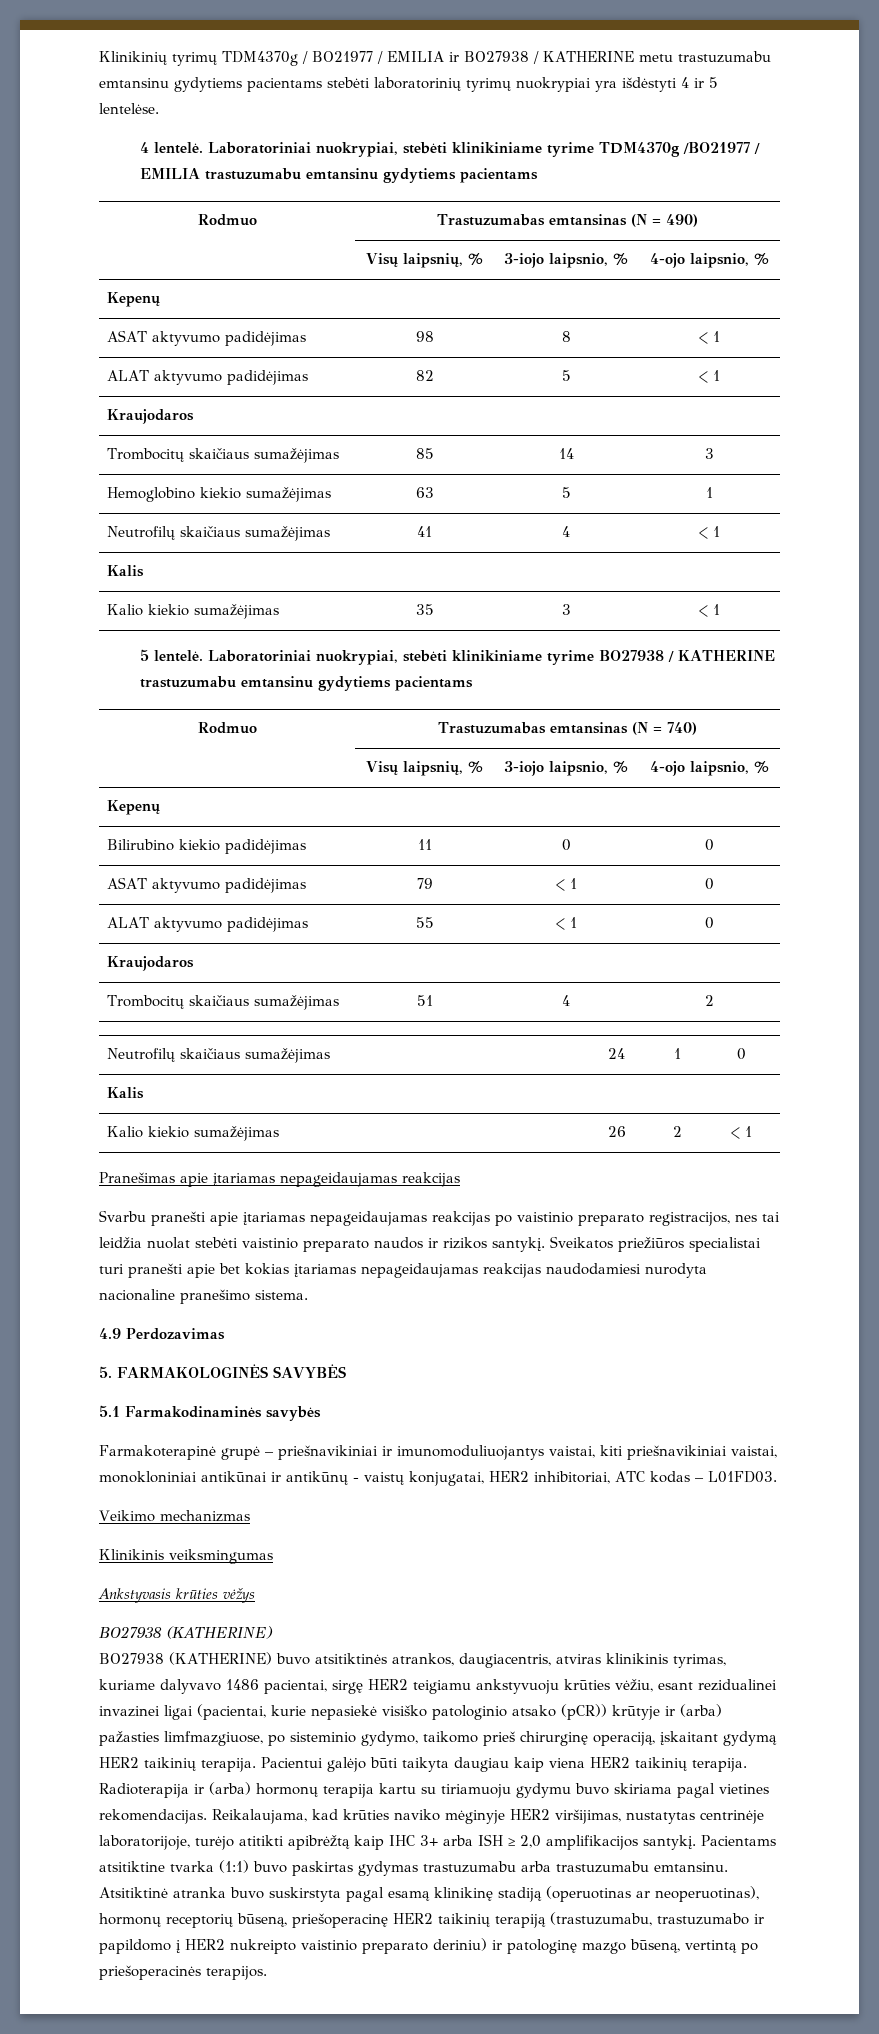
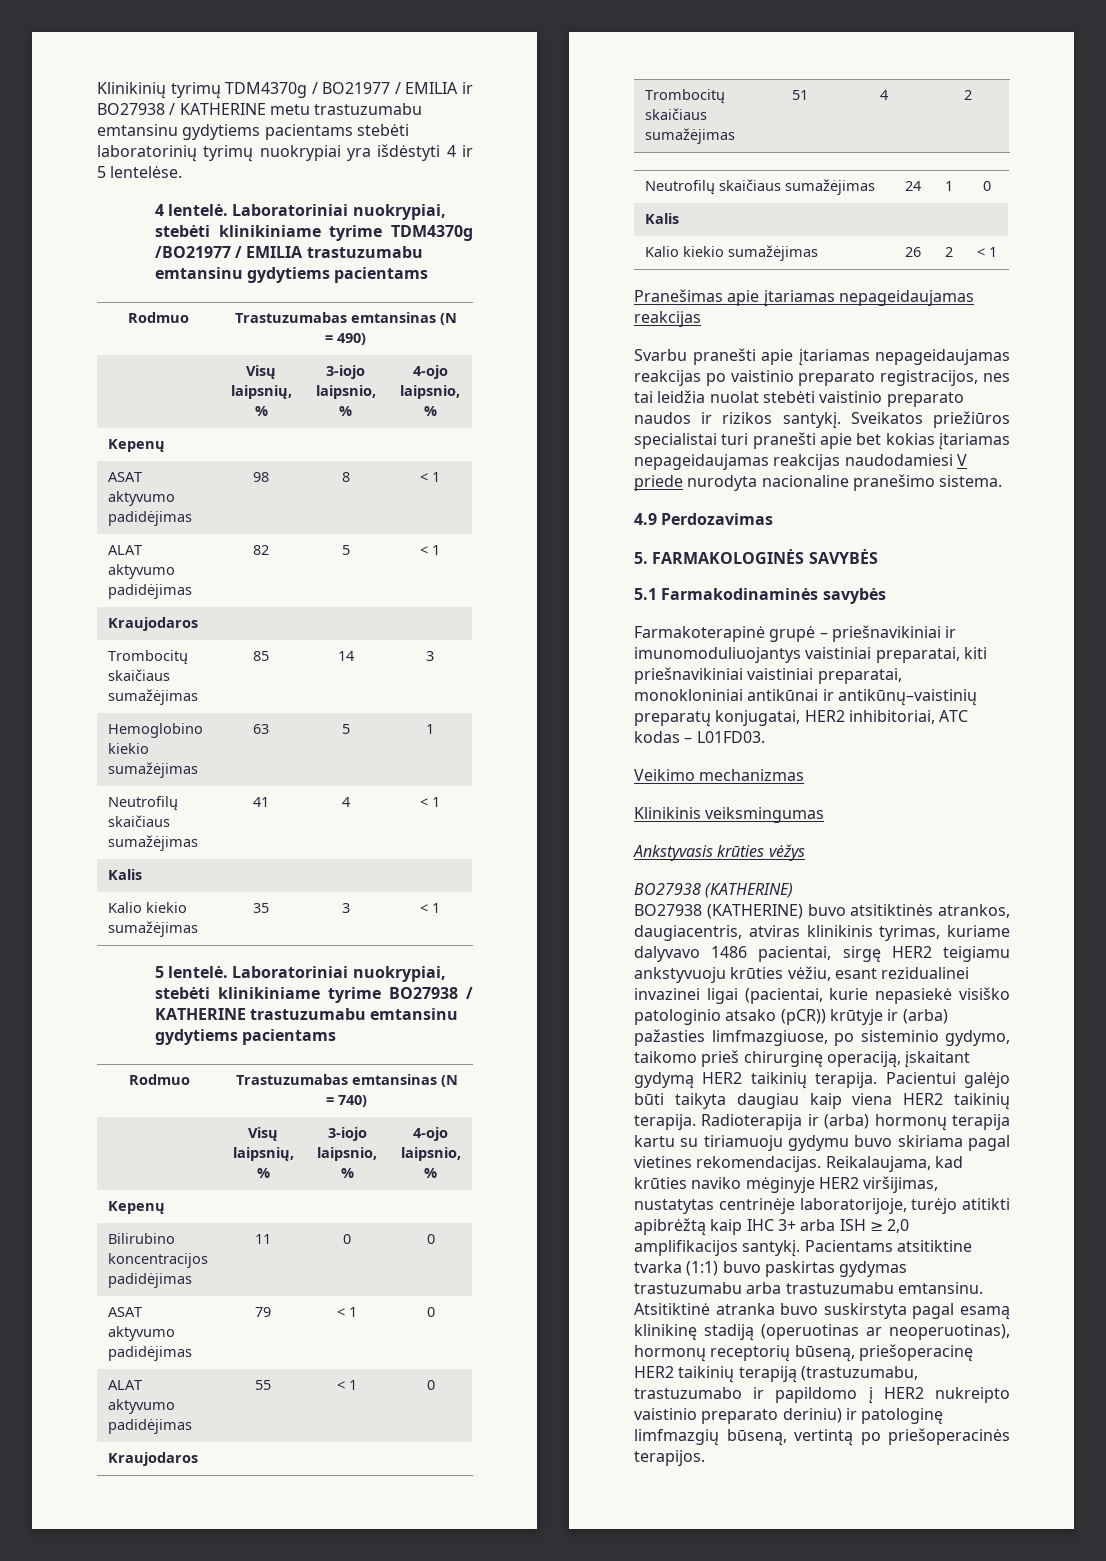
[178,839,220,851] kiekio -> [108,1253,209,1268] koncentracijos
(641, 1269) none -> [956,454,967,466] [634,475,683,491] V priede
[549,1445,777,1460] [99,1471,404,1485] vaistai, kiti priešnavikiniai vaistai, monokloniniai antikūnai ir antikūnų - vaistų -> [805,647,987,663] [634,667,902,684] [634,689,977,706] [634,711,711,727] vaistiniai preparatai, kiti priešnavikiniai vaistiniai preparatai, monokloniniai antikūnai ir antikūnų–vaistinių preparatų
[582,1942,626,1954] mazgo -> [634,1429,719,1446] limfmazgių

